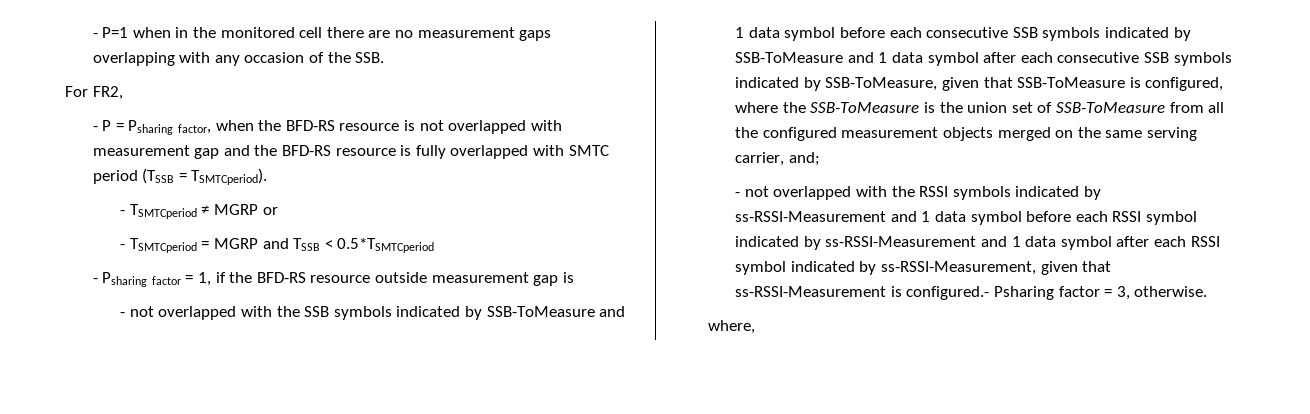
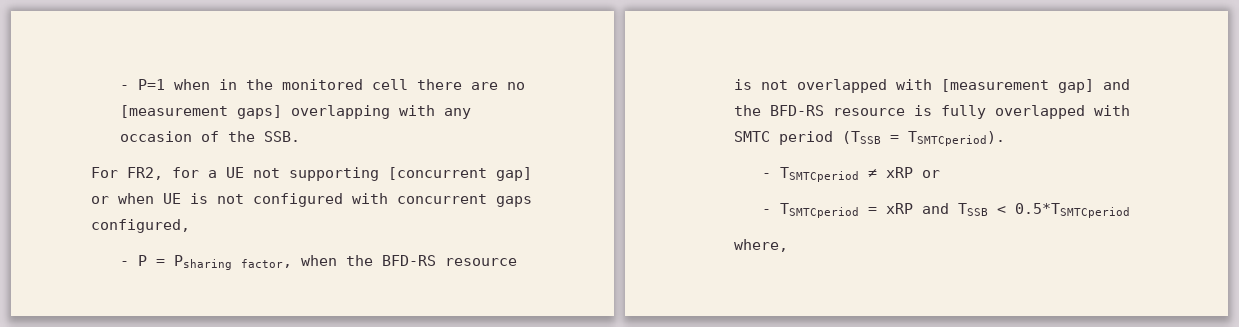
[417,27,552,41] measurement gaps -> [119,105,282,119] [measurement gaps]
(123, 93) none -> [172,167,532,181] [91,193,532,207] [91,219,190,233] for a UE not supporting [concurrent gap] or when UE is not configured with concurrent gaps configured,
[92,145,220,159] measurement gap -> [940,79,1094,93] [measurement gap]
[213,204,258,215] MGRP -> [886,167,914,178] xRP
[213,238,258,249] MGRP -> [886,203,914,214] xRP
[92,272,574,287] [120,306,626,320] [735,27,1191,41] [735,52,1232,66] [735,77,1224,91] [735,102,1225,113] [735,127,1197,141] [735,152,820,166] [735,186,1101,200] [735,211,1197,225] [735,236,1220,250] [735,261,1112,275] [735,286,1208,300] // - Psharing factor = 1, if the BFD-RS resource outside measurement gap is // - not overlapped with the SSB symbols indicated by SSB-ToMeasure and 1 data symbol before each consecutive SSB symbols indicated by SSB-ToMeasure and 1 data symbol after each consecutive SSB symbols indicated by SSB-ToMeasure, given that SSB-ToMeasure is configured, where the SSB-ToMeasure is the union set of SSB-ToMeasure from all the configured measurement objects merged on the same serving carrier, and; // - not overlapped with the RSSI symbols indicated by ss-RSSI-Measurement and 1 data symbol before each RSSI symbol indicated by ss-RSSI-Measurement and 1 data symbol after each RSSI symbol indicated by ss-RSSI-Measurement, given that ss-RSSI-Measurement is configured.- Psharing factor = 3, otherwise. -> (1131, 210) none

